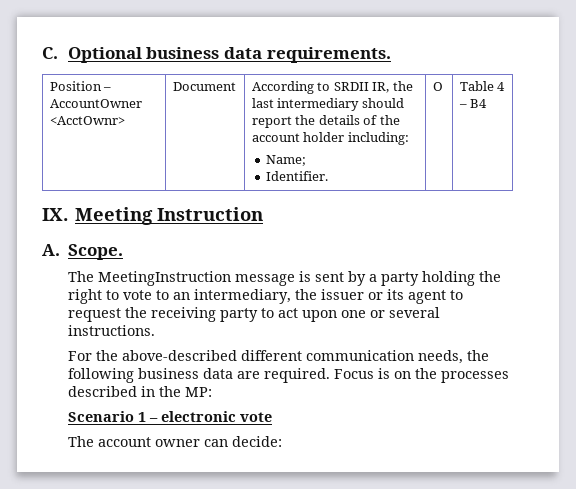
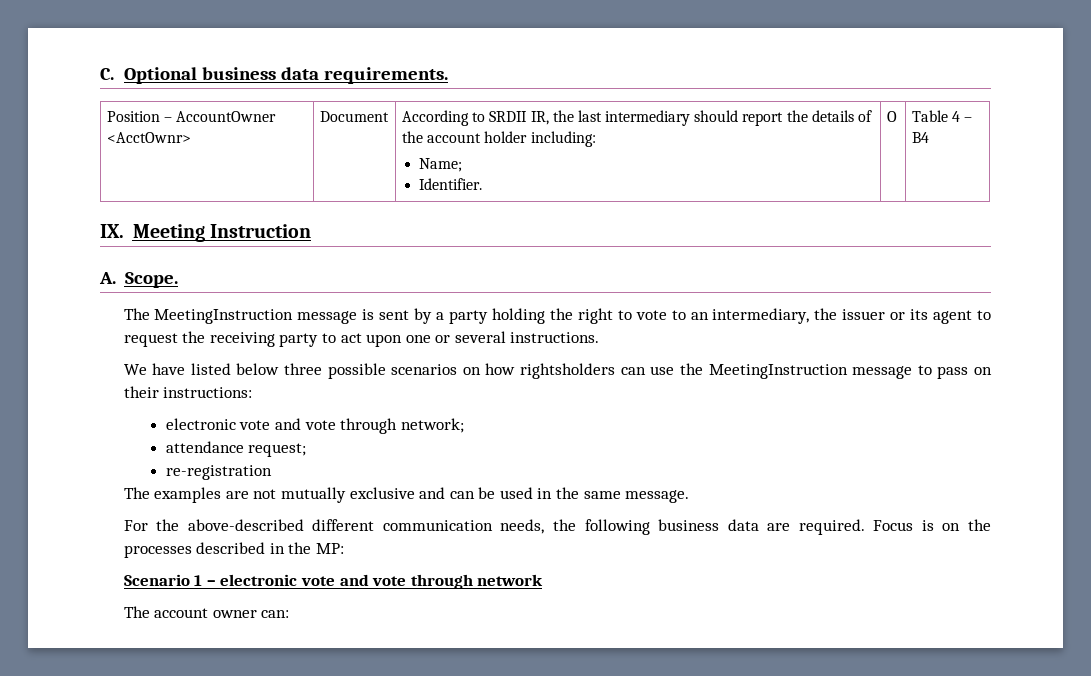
(155, 330) none -> [123,363,993,379] [123,386,253,398] [165,418,464,434] [165,441,307,457] [165,465,272,480] [123,487,690,503] // We have listed below three possible scenarios on how rightsholders can use the MeetingInstruction message to pass on their instructions: // electronic vote and vote through network; // attendance request; // re-registration // The examples are not mutually exclusive and can be used in the same message.
(272, 417) none -> [339,574,544,589] and vote through network
[203,436,282,447] can decide: -> [261,610,290,618] can:

